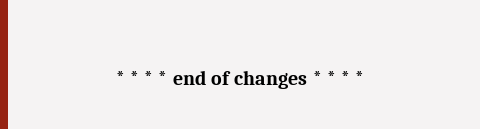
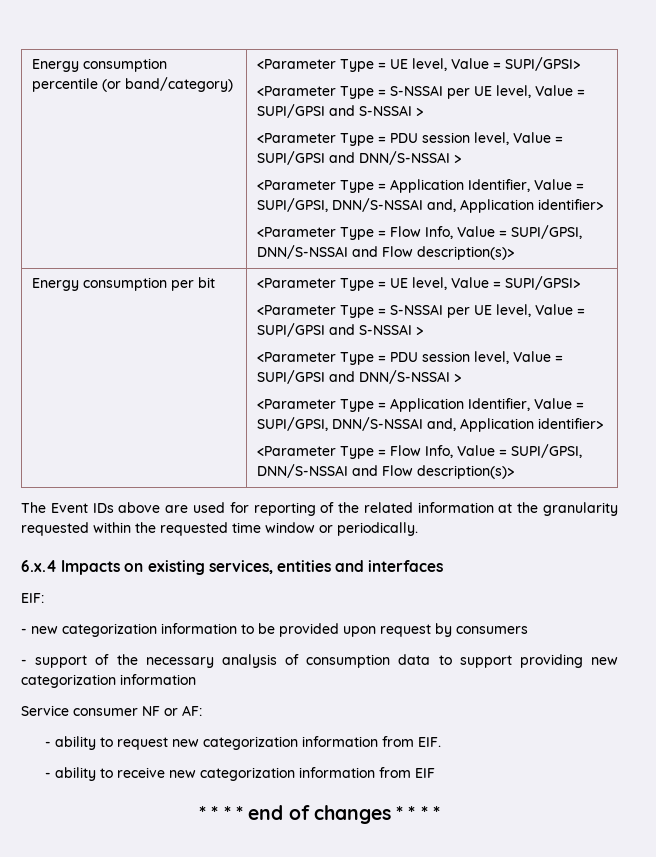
(115, 78) none -> [32,58,168,72] [32,77,234,92] [257,57,581,72] [257,85,586,99] [257,104,424,118] [257,132,564,146] [257,151,462,165] [257,179,585,193] [257,198,604,213] [257,225,583,240] [257,245,515,260] [32,277,216,291] [257,276,581,291] [257,304,586,318] [257,323,424,337] [257,351,564,365] [257,370,462,384] [257,398,585,412] [257,417,604,432] [257,444,583,459] [257,464,515,479] [21,502,618,516] [21,522,418,536] [21,560,444,575] [21,593,44,603] [21,623,528,637] [21,654,619,668] [21,674,196,688] [21,705,202,716] [45,736,442,750] [45,767,436,781] Energy consumption percentile (or band/category) | <Parameter Type = UE level, Value = SUPI/GPSI> // <Parameter Type = S-NSSAI per UE level, Value = SUPI/GPSI and S-NSSAI > // <Parameter Type = PDU session level, Value = SUPI/GPSI and DNN/S-NSSAI > // <Parameter Type = Application Identifier, Value = SUPI/GPSI, DNN/S-NSSAI and, Application identifier> // <Parameter Type = Flow Info, Value = SUPI/GPSI, DNN/S-NSSAI and Flow description(s)> // Energy consumption per bit | <Parameter Type = UE level, Value = SUPI/GPSI> // <Parameter Type = S-NSSAI per UE level, Value = SUPI/GPSI and S-NSSAI > // <Parameter Type = PDU session level, Value = SUPI/GPSI and DNN/S-NSSAI > // <Parameter Type = Application Identifier, Value = SUPI/GPSI, DNN/S-NSSAI and, Application identifier> // <Parameter Type = Flow Info, Value = SUPI/GPSI, DNN/S-NSSAI and Flow description(s)> // The Event IDs above are used for reporting of the related information at the granularity requested within the requested time window or periodically. // 6.x.4 Impacts on existing services, entities and interfaces // EIF: // - new categorization information to be provided upon request by consumers // - support of the necessary analysis of consumption data to support providing new categorization information // Service consumer NF or AF: // - ability to request new categorization information from EIF. // - ability to receive new categorization information from EIF //

